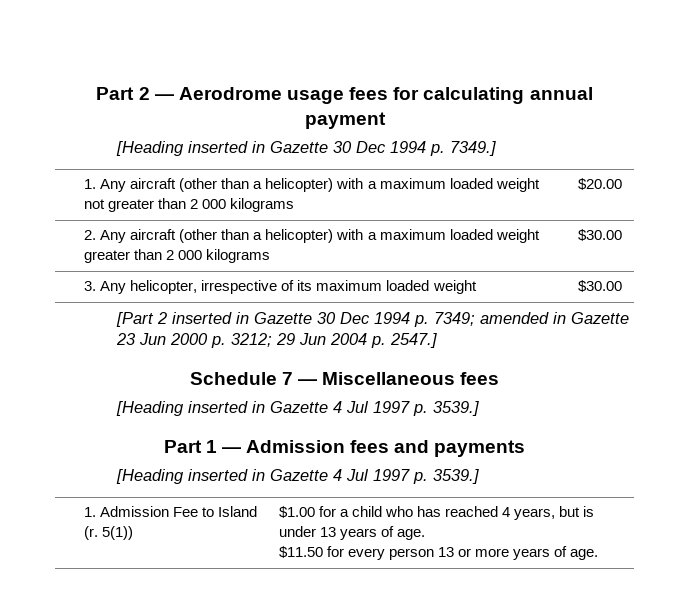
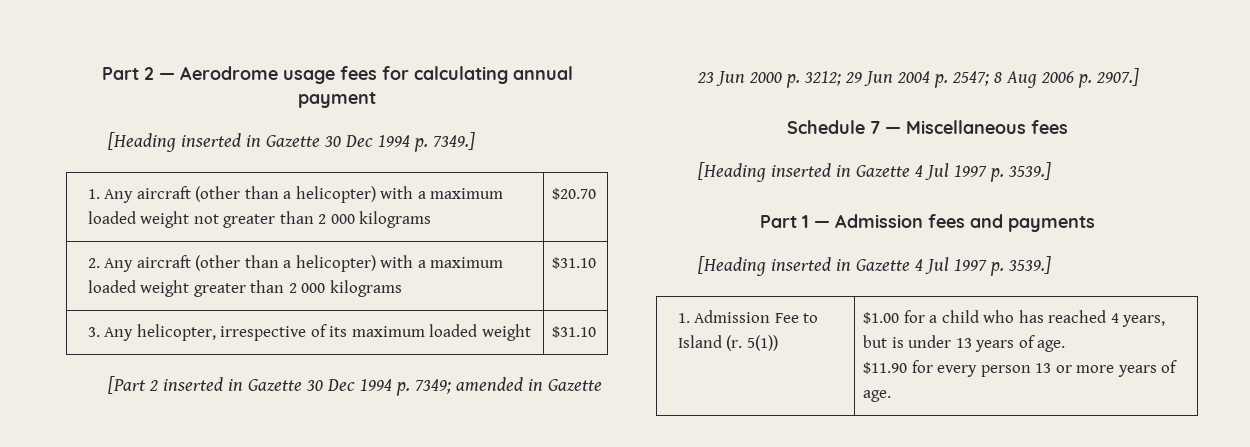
[577,178,622,190] $20.00 -> [552,188,597,200] $20.70
[577,229,622,241] $30.00 -> [552,257,597,269] $31.10
[577,280,622,292] $30.00 -> [552,326,597,338] $31.10
[390,333,438,348] 2547.] -> [952,68,1140,88] 2547; 8 Aug 2006 p. 2907.]
[278,546,323,558] $11.50 -> [863,362,908,374] $11.90

